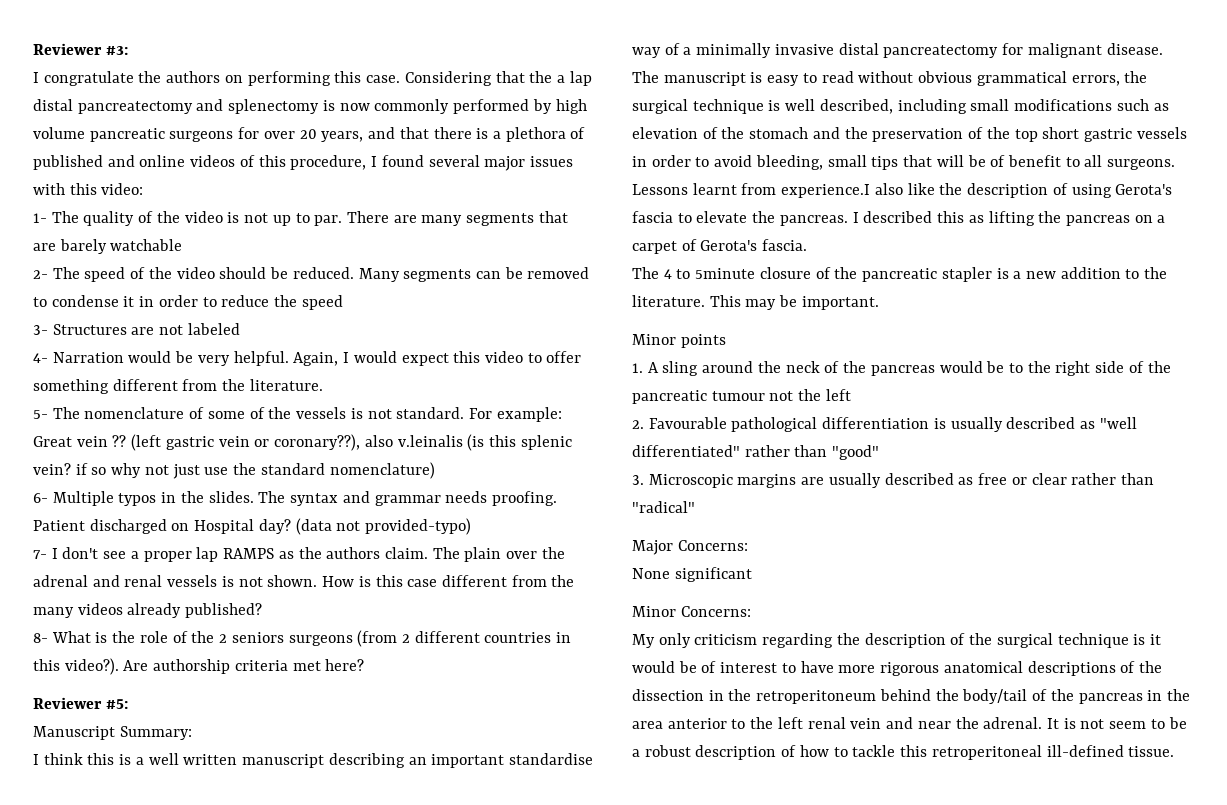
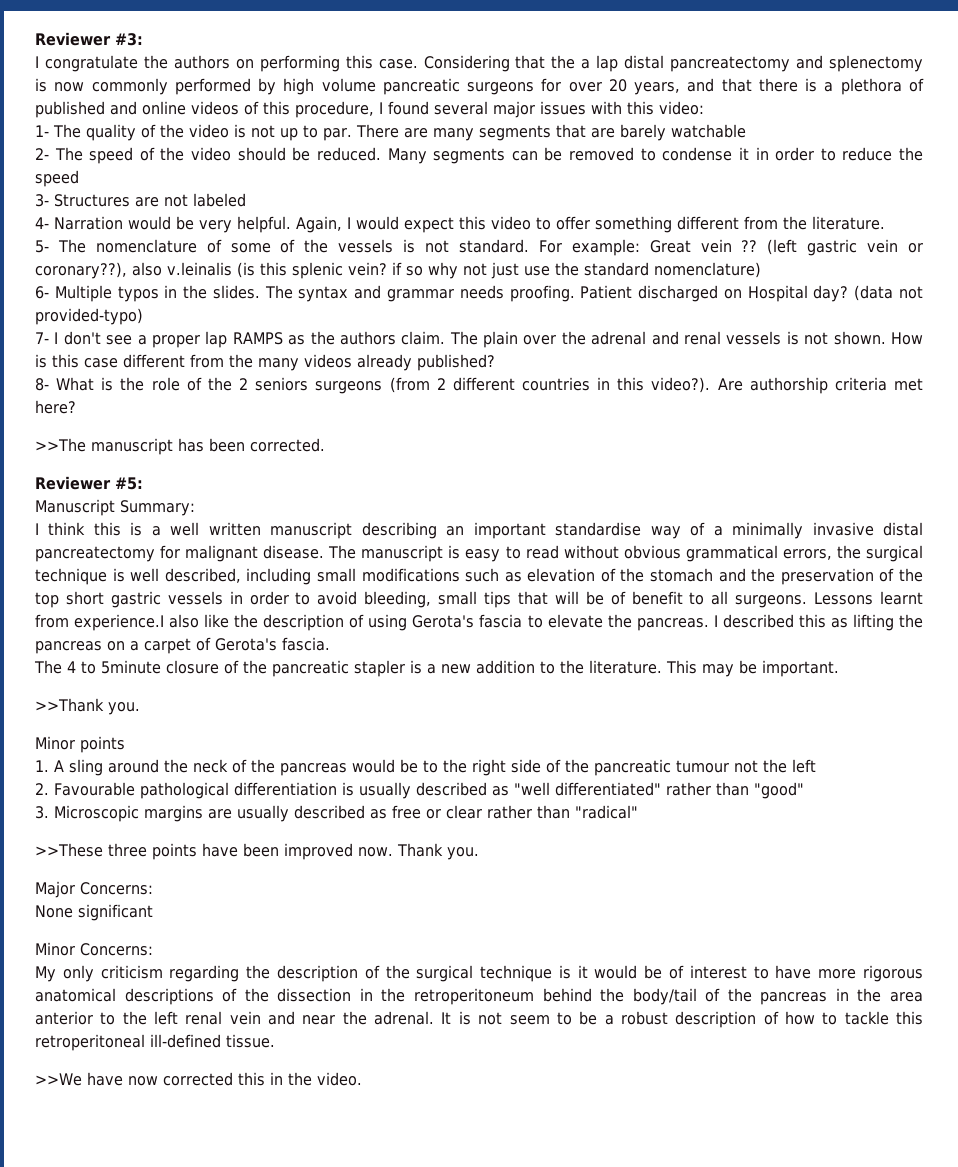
(365, 665) none -> [35,438,325,455] // >>The manuscript has been corrected.
(879, 303) none -> [35,698,140,715] // >>Thank you.
(695, 507) none -> [35,843,479,860] // >>These three points have been improved now. Thank you.
(1175, 751) none -> [35,1072,362,1086] // >>We have now corrected this in the video.

